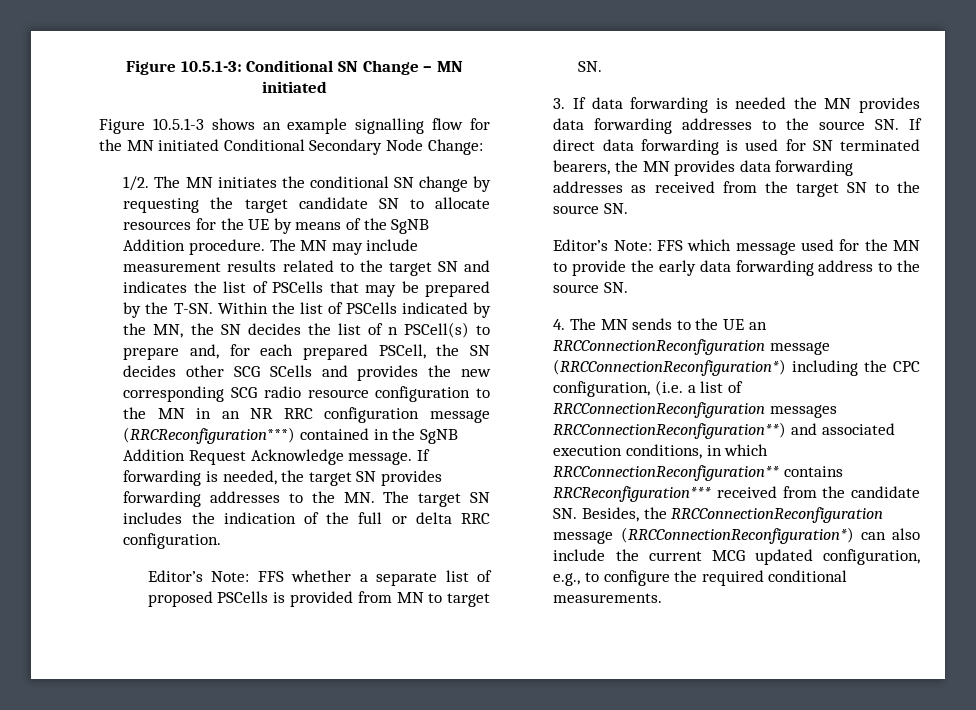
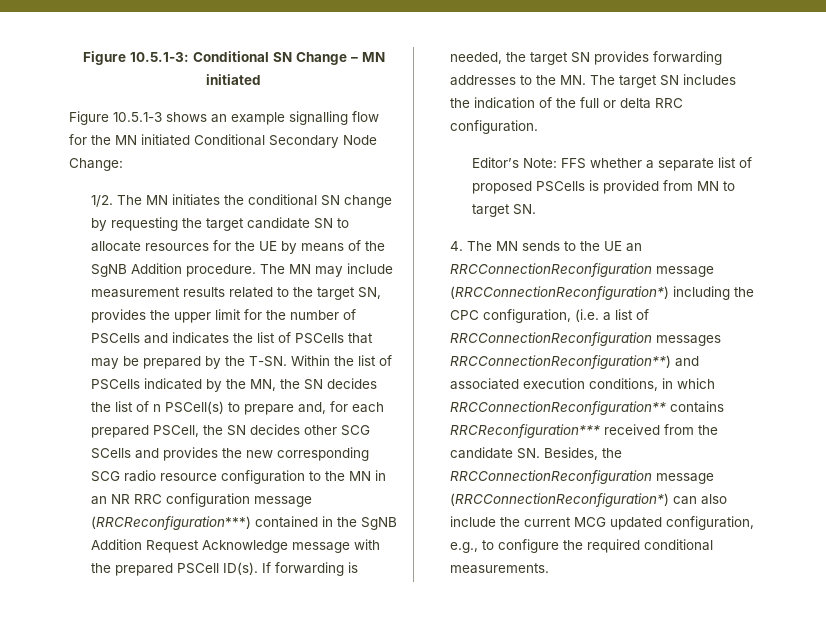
[437,261,458,272] SN -> [358,287,382,299] [91,309,357,323] [91,333,141,344] SN, provides the upper limit for the number of PSCells
[348,452,413,465] message. -> [292,539,381,553] [91,562,259,576] message with the prepared PSCell ID(s).
[553,97,920,113] [553,118,922,134] [553,139,920,155] [553,160,854,176] [553,181,920,197] [553,203,628,214] [553,239,920,255] [553,260,920,276] [553,282,628,293] // 3. If data forwarding is needed the MN provides data forwarding addresses to the source SN. If direct data forwarding is used for SN terminated bearers, the MN provides data forwarding addresses as received from the target SN to the source SN. // Editor’s Note: FFS which message used for the MN to provide the early data forwarding address to the source SN. -> (537, 209) none

